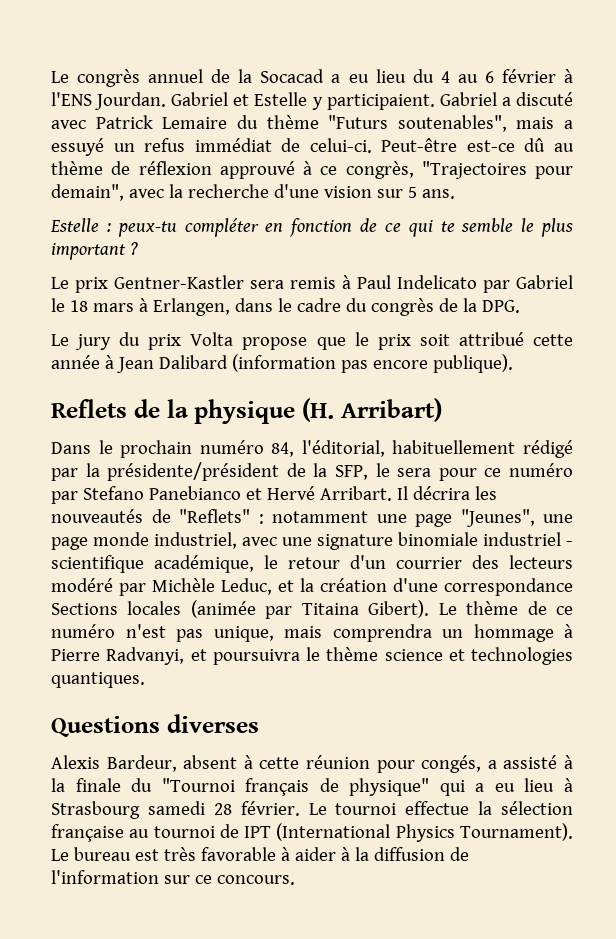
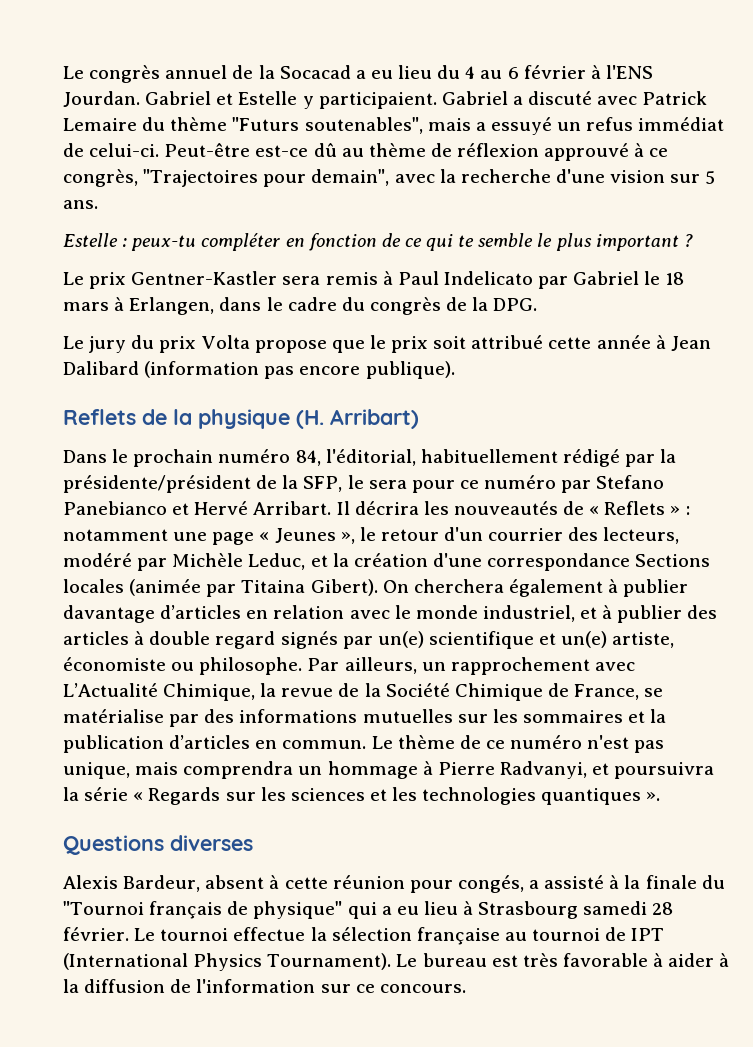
[179,509,250,523] "Reflets" -> [589,501,681,515] « Reflets »
[460,509,573,527] [51,532,573,550] [51,555,254,573] "Jeunes", une page monde industriel, avec une signature binomiale industriel - scientifique académique, -> [259,528,355,544] « Jeunes »,
[509,555,573,569] lecteurs -> [603,527,680,544] lecteurs,
(430, 609) none -> [382,579,689,597] [63,605,718,623] [63,631,675,649] [63,657,635,675] [63,683,664,701] [63,709,667,727] [63,735,367,753] On cherchera également à publier davantage d’articles en relation avec le monde industriel, et à publier des articles à double regard signés par un(e) scientifique et un(e) artiste, économiste ou philosophe. Par ailleurs, un rapprochement avec L’Actualité Chimique, la revue de la Société Chimique de France, se matérialise par des informations mutuelles sur les sommaires et la publication d’articles en commun.
[306,647,573,665] [51,672,145,688] le thème science et technologies quantiques. -> [63,787,661,805] la série « Regards sur les sciences et les technologies quantiques ».

